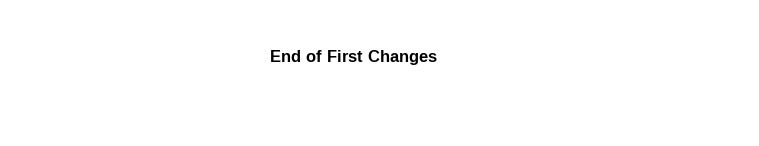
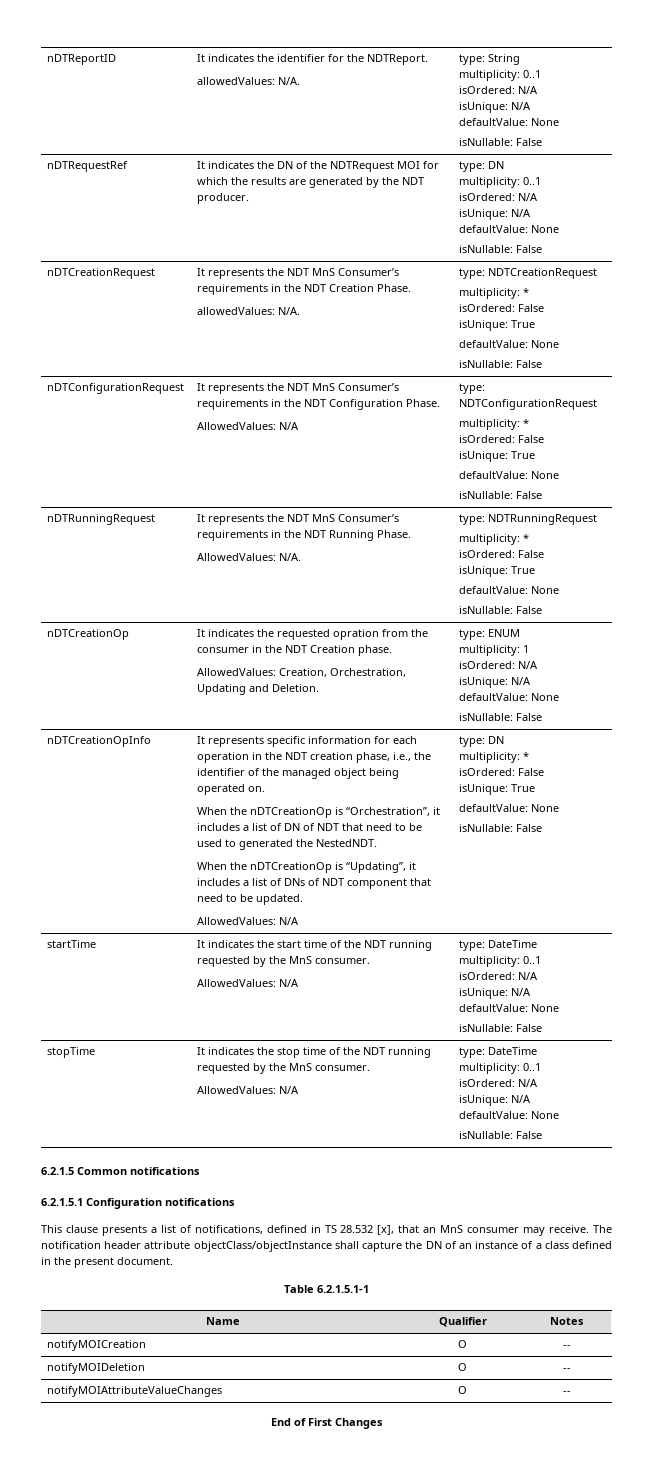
(270, 56) none -> [47,54,117,65] [197,54,429,65] [197,77,301,85] [459,54,521,65] [459,70,542,81] [459,86,539,94] [459,102,532,113] [459,118,560,126] [459,138,543,146] [47,161,129,172] [197,161,440,172] [197,177,425,188] [197,193,250,204] [459,161,505,172] [459,177,542,188] [459,193,539,201] [459,209,532,220] [459,225,560,233] [459,245,543,253] [47,268,156,279] [197,268,400,279] [197,284,412,295] [197,307,301,315] [459,268,598,279] [459,288,530,299] [459,304,545,312] [459,320,536,331] [459,340,560,348] [459,360,543,368] [47,383,185,394] [197,383,400,394] [197,399,441,410] [197,422,300,430] [459,383,486,394] [459,399,598,410] [459,419,530,430] [459,435,545,443] [459,451,536,462] [459,471,560,479] [459,491,543,499] [47,514,156,525] [197,514,400,525] [197,530,412,541] [197,553,302,561] [459,514,598,525] [459,534,530,545] [459,550,545,558] [459,566,536,577] [459,586,560,594] [459,606,543,614] [47,629,130,640] [197,629,429,640] [197,645,393,656] [197,668,407,677] [197,684,320,695] [459,629,521,640] [459,645,530,656] [459,661,539,669] [459,677,532,688] [459,693,560,701] [459,713,543,721] [47,736,152,747] [197,736,418,747] [197,752,432,763] [197,768,400,779] [197,784,266,795] [197,807,441,818] [197,823,423,831] [197,839,378,850] [197,862,417,873] [197,878,432,889] [197,894,304,905] [197,917,300,925] [459,736,505,747] [459,752,530,763] [459,768,545,776] [459,784,536,795] [459,804,560,812] [459,824,543,832] [47,940,97,948] [197,940,433,951] [197,956,371,967] [197,979,300,987] [459,940,538,951] [459,956,542,967] [459,972,539,980] [459,988,532,999] [459,1004,560,1012] [459,1024,543,1032] [47,1047,96,1058] [197,1047,432,1058] [197,1063,371,1074] [197,1086,300,1094] [459,1047,538,1058] [459,1063,542,1074] [459,1079,539,1087] [459,1095,532,1106] [459,1111,560,1119] [459,1131,543,1139] [41,1167,200,1175] [41,1198,235,1209] [41,1225,613,1236] [41,1241,613,1252] [41,1257,173,1268] [284,1285,369,1293] [205,1317,240,1325] [438,1317,487,1327] [550,1317,584,1325] [47,1340,147,1351] [458,1340,467,1348] [562,1345,571,1348] [47,1363,146,1374] [458,1363,467,1371] [562,1368,571,1371] [47,1386,223,1397] [458,1386,467,1394] [562,1391,571,1394] nDTReportID | It indicates the identifier for the NDTReport. // allowedValues: N/A. | type: String // multiplicity: 0..1 // isOrdered: N/A // isUnique: N/A // defaultValue: None // isNullable: False // nDTRequestRef | It indicates the DN of the NDTRequest MOI for which the results are generated by the NDT producer. | type: DN // multiplicity: 0..1 // isOrdered: N/A // isUnique: N/A // defaultValue: None // isNullable: False // nDTCreationRequest | It represents the NDT MnS Consumer’s requirements in the NDT Creation Phase. // allowedValues: N/A. | type: NDTCreationRequest // multiplicity: * // isOrdered: False // isUnique: True // defaultValue: None // isNullable: False // nDTConfigurationRequest | It represents the NDT MnS Consumer’s requirements in the NDT Configuration Phase. // AllowedValues: N/A | type: NDTConfigurationRequest // multiplicity: * // isOrdered: False // isUnique: True // defaultValue: None // isNullable: False // nDTRunningRequest | It represents the NDT MnS Consumer’s requirements in the NDT Running Phase. // AllowedValues: N/A. | type: NDTRunningRequest // multiplicity: * // isOrdered: False // isUnique: True // defaultValue: None // isNullable: False // nDTCreationOp | It indicates the requested opration from the consumer in the NDT Creation phase. // AllowedValues: Creation, Orchestration, Updating and Deletion. | type: ENUM // multiplicity: 1 // isOrdered: N/A // isUnique: N/A // defaultValue: None // isNullable: False // nDTCreationOpInfo | It represents specific information for each operation in the NDT creation phase, i.e., the identifier of the managed object being operated on. // When the nDTCreationOp is “Orchestration”, it includes a list of DN of NDT that need to be used to generated the NestedNDT. // When the nDTCreationOp is “Updating”, it includes a list of DNs of NDT component that need to be updated. // AllowedValues: N/A | type: DN // multiplicity: * // isOrdered: False // isUnique: True // defaultValue: None // isNullable: False // startTime | It indicates the start time of the NDT running requested by the MnS consumer. // AllowedValues: N/A | type: DateTime // multiplicity: 0..1 // isOrdered: N/A // isUnique: N/A // defaultValue: None // isNullable: False // stopTime | It indicates the stop time of the NDT running requested by the MnS consumer. // AllowedValues: N/A | type: DateTime // multiplicity: 0..1 // isOrdered: N/A // isUnique: N/A // defaultValue: None // isNullable: False // 6.2.1.5 Common notifications // 6.2.1.5.1 Configuration notifications // This clause presents a list of notifications, defined in TS 28.532 [x], that an MnS consumer may receive. The notification header attribute objectClass/objectInstance shall capture the DN of an instance of a class defined in the present document. // Table 6.2.1.5.1-1 // Name | Qualifier | Notes // notifyMOICreation | O | -- // notifyMOIDeletion | O | -- // notifyMOIAttributeValueChanges | O | -- //

